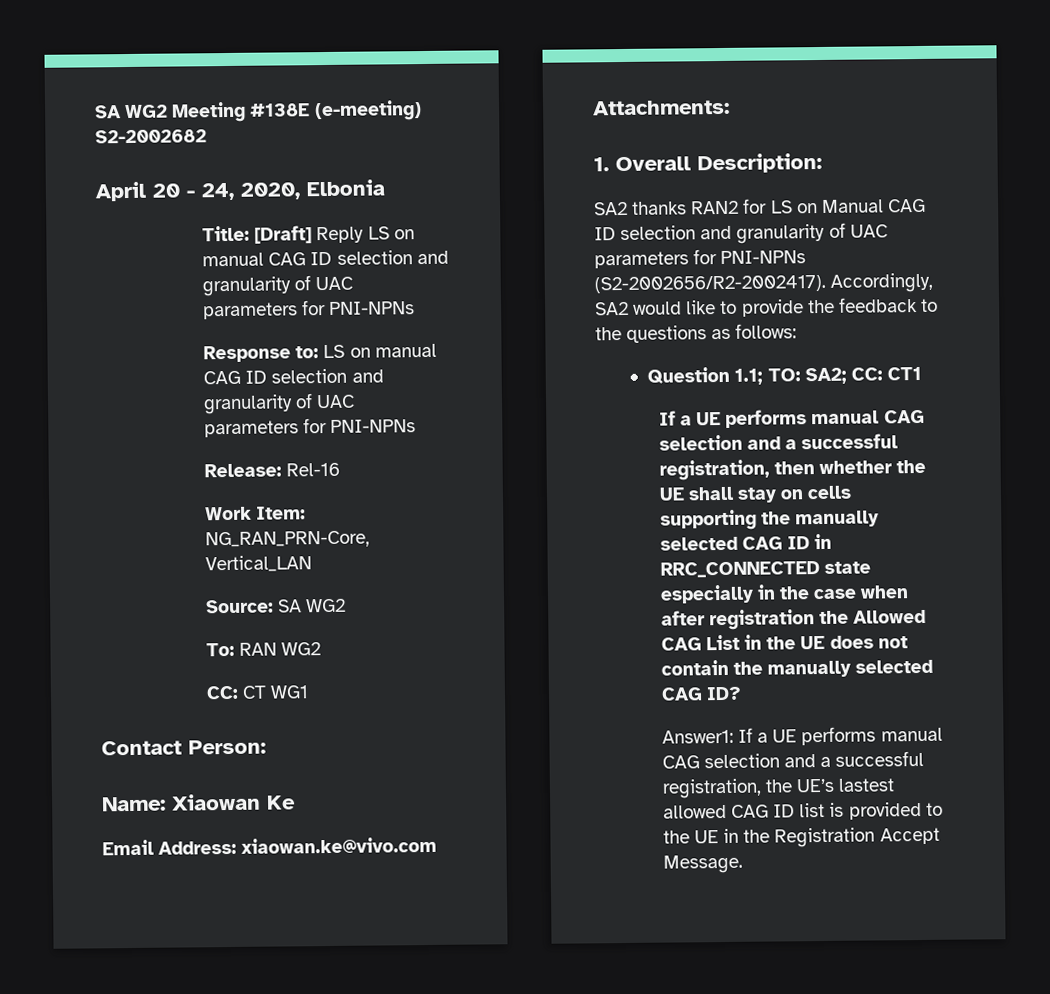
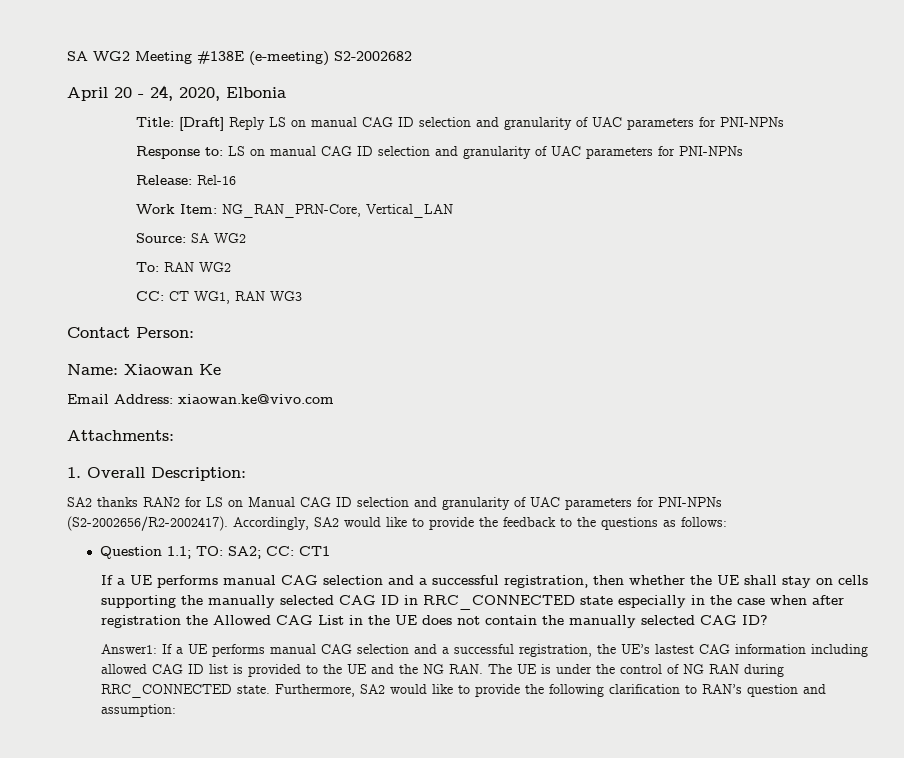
[270,685,310,699] WG1 -> [193,291,302,304] WG1, RAN WG3
(895, 785) none -> [699,644,869,657] CAG information including
[723,827,940,848] [662,854,743,874] in the Registration Accept Message. -> [371,664,785,677] [101,684,827,698] [101,704,177,717] and the NG RAN. The UE is under the control of NG RAN during RRC_CONNECTED state. Furthermore, SA2 would like to provide the following clarification to RAN’s question and assumption:

